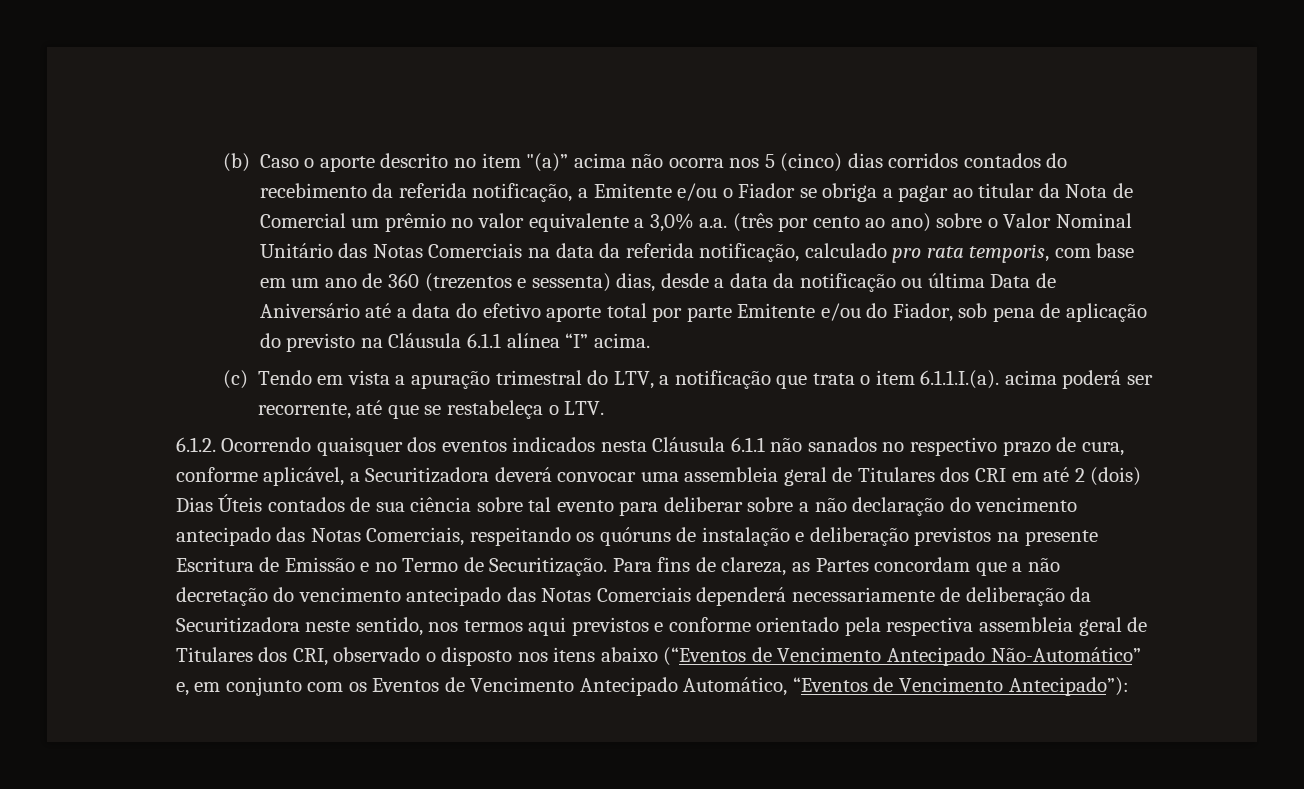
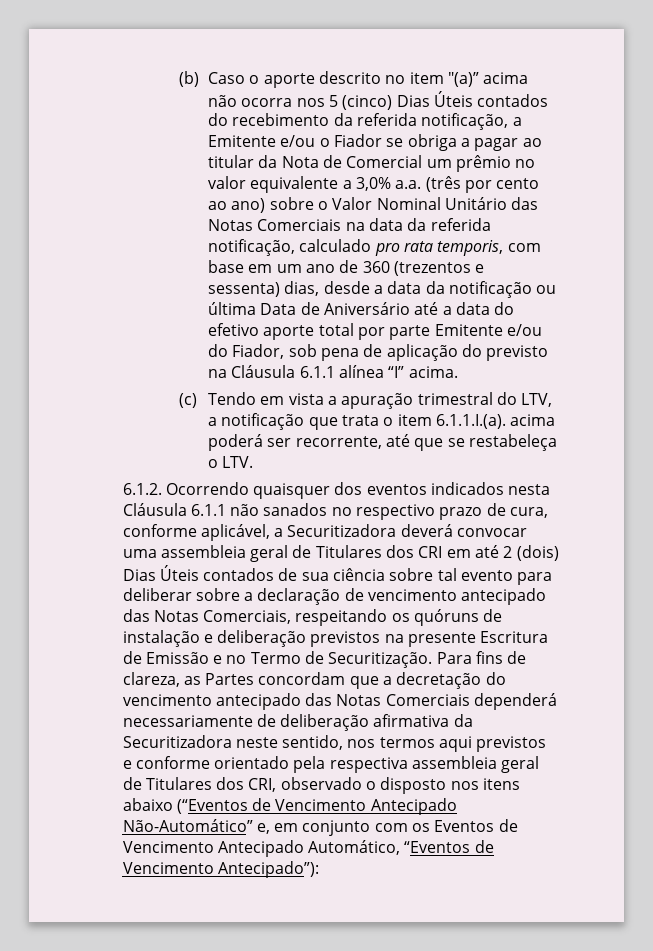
[847,153,959,168] dias corridos -> [396,91,473,107] Dias Úteis
[814,497,971,516] não declaração do -> [257,588,364,605] declaração de
[1027,557,1060,572] não -> (393, 680) none
(1065, 596) none -> [373,714,450,727] afirmativa

